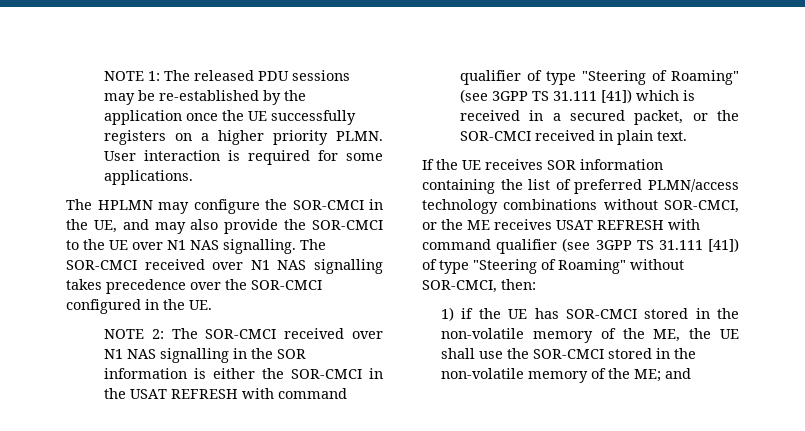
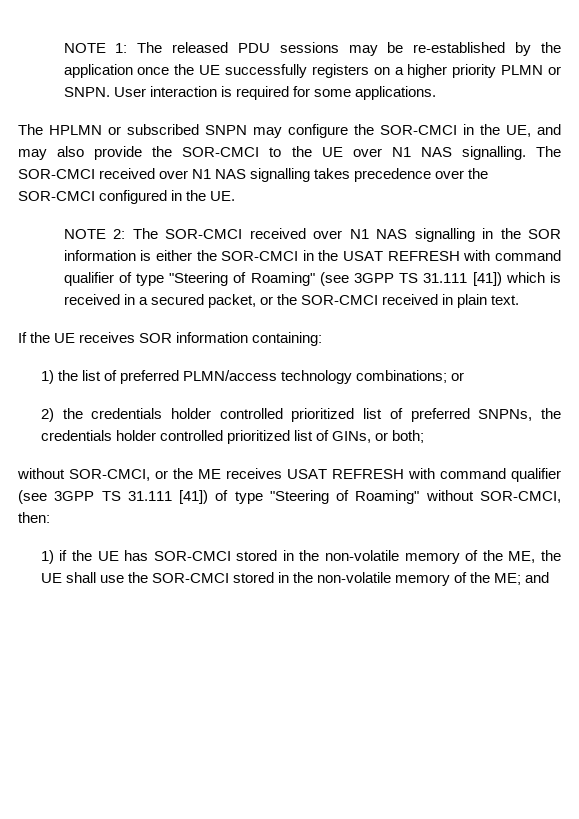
[336,131,383,141] PLMN. -> [501,65,561,75] [63,87,110,97] PLMN or SNPN.
(153, 205) none -> [108,124,247,135] or subscribed SNPN
[422,179,495,194] containing -> [252,332,323,346] [40,370,54,384] containing: // 1)
[503,199,598,210] combinations -> [356,370,465,383] [40,408,561,422] [40,430,425,444] combinations; or // 2) the credentials holder controlled prioritized list of preferred SNPNs, the credentials holder controlled prioritized list of GINs, or both; //

